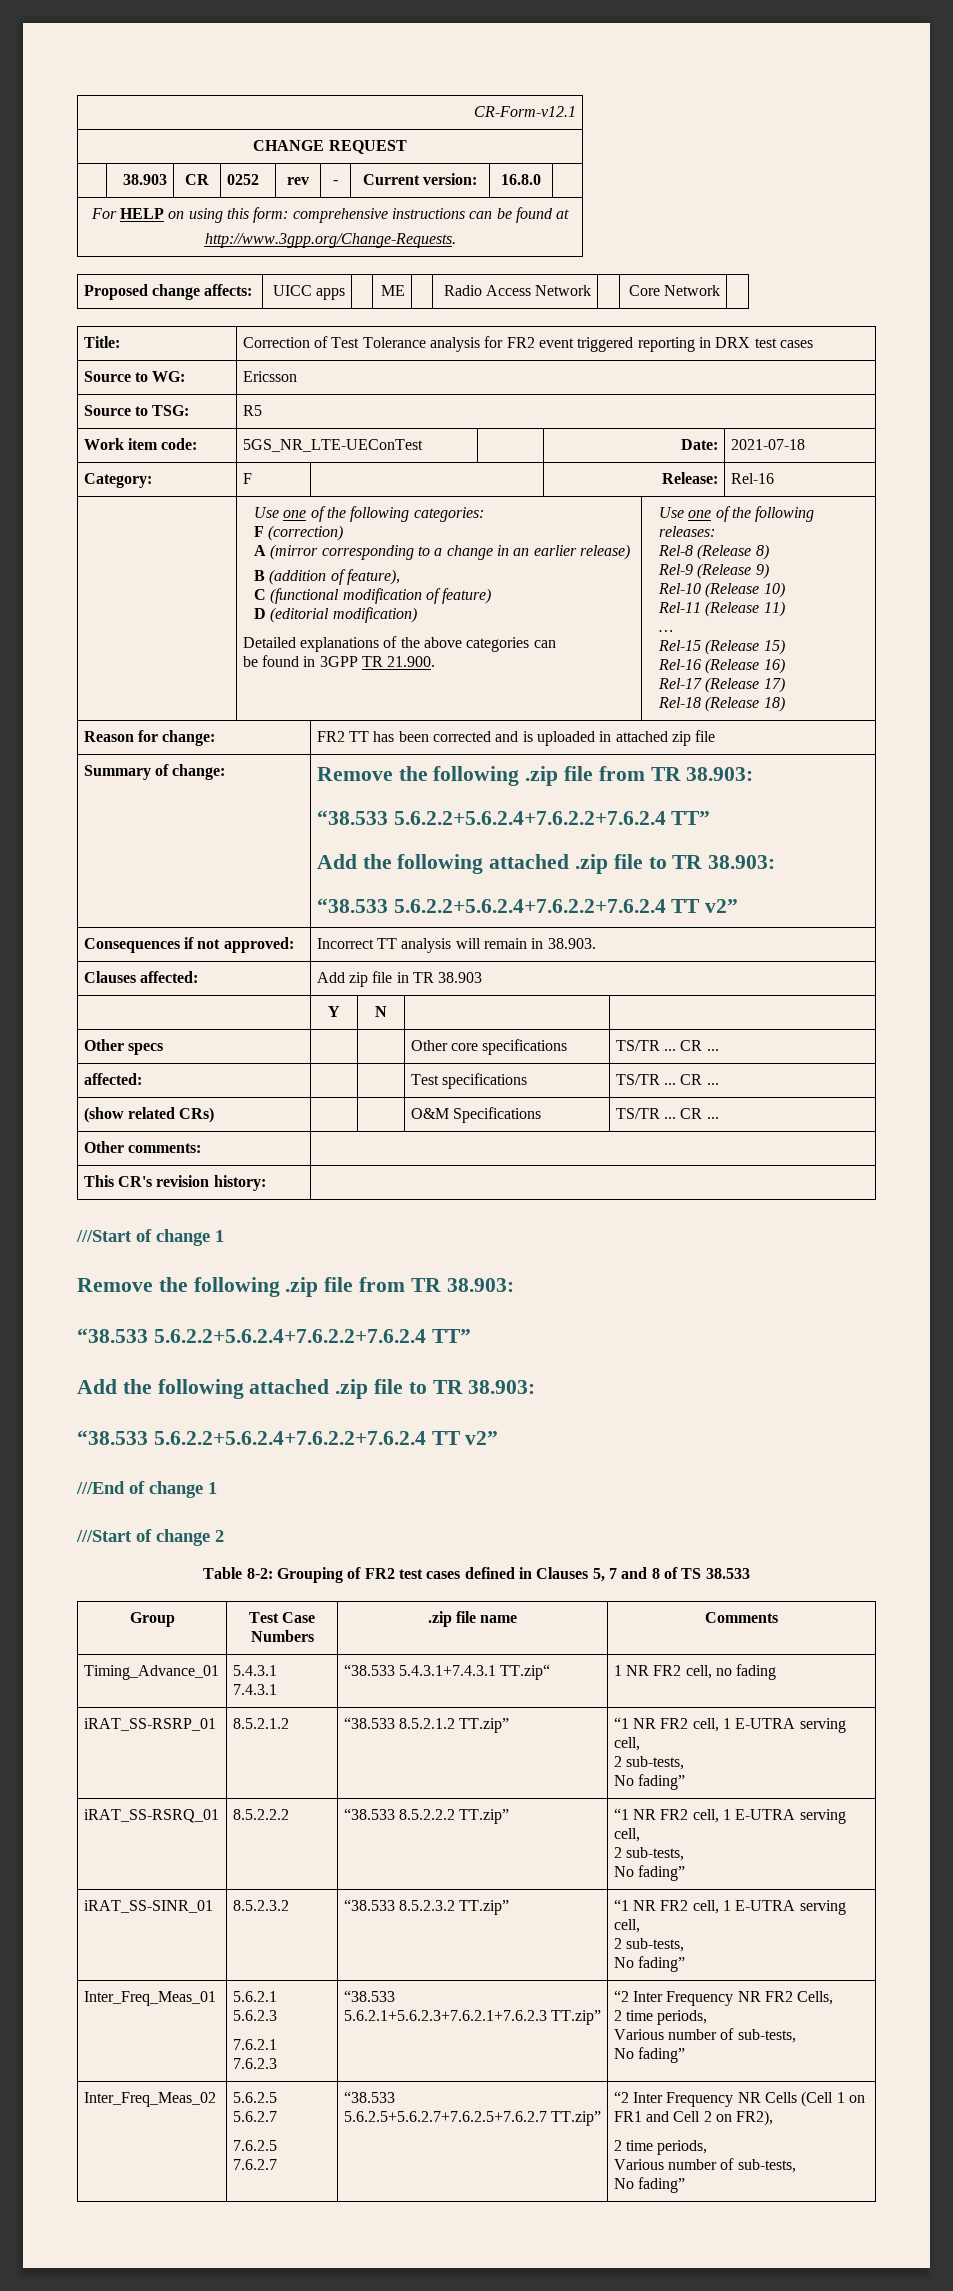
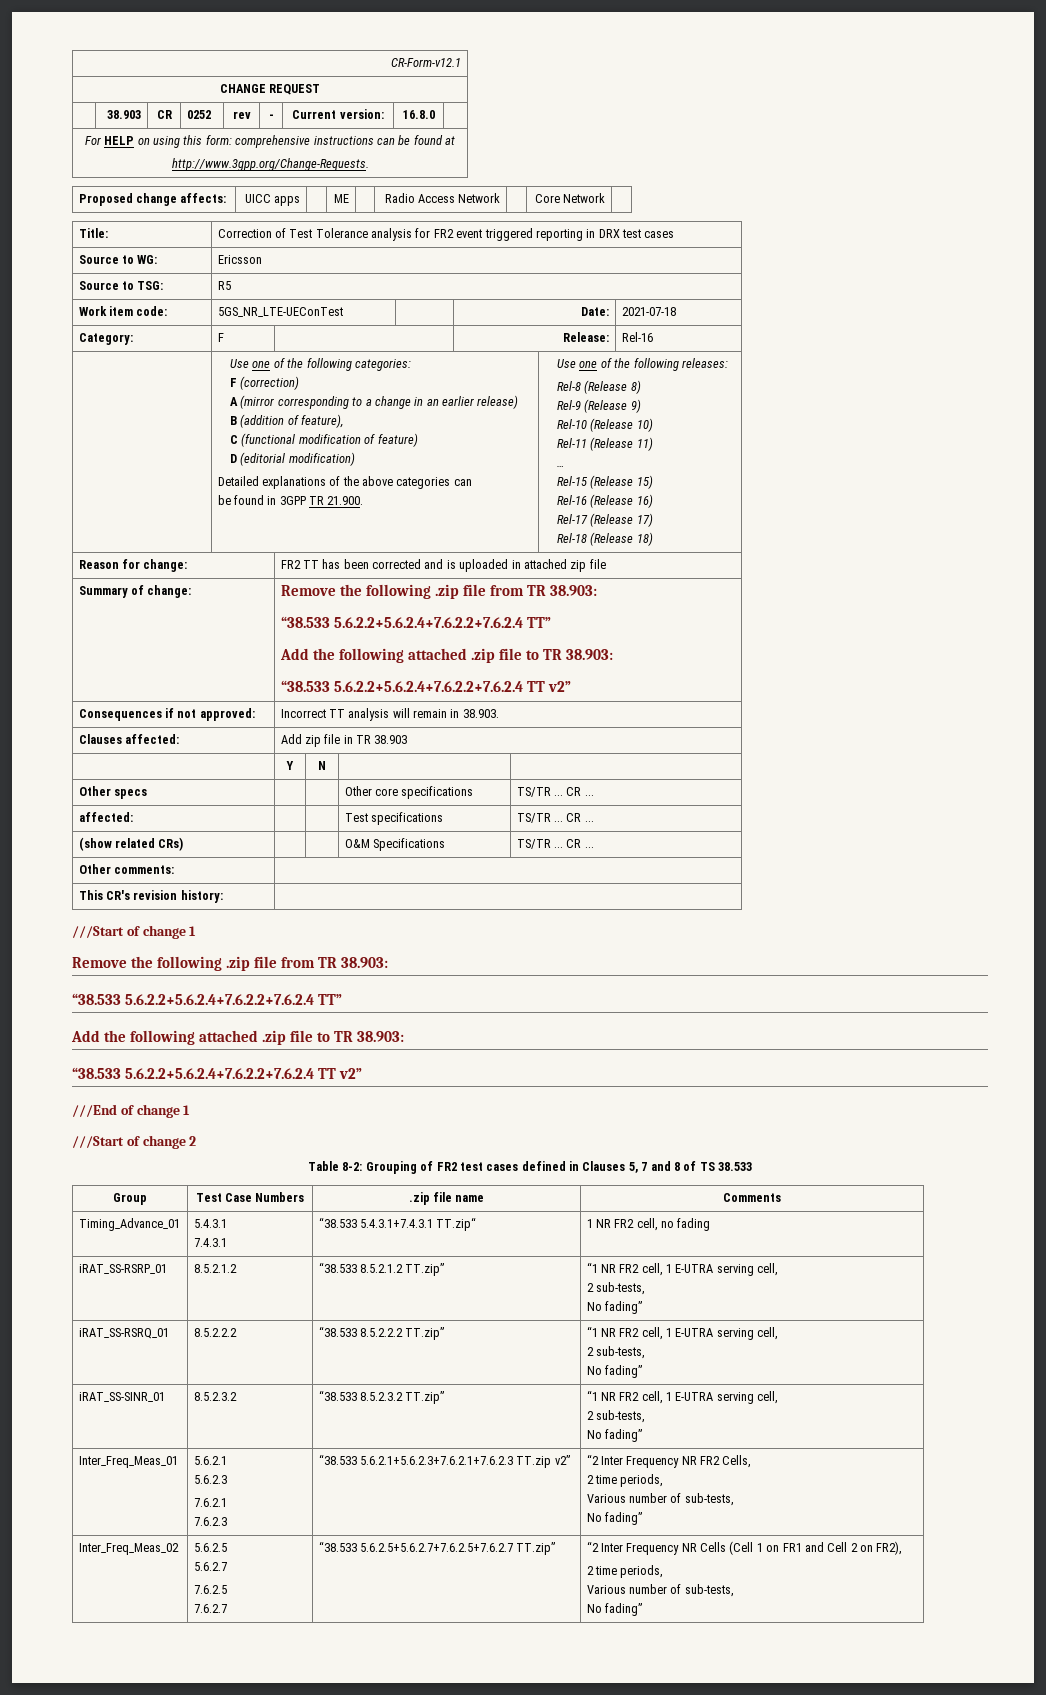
[551,2010,602,2025] TT.zip” -> [516,1455,570,1468] TT.zip v2”

